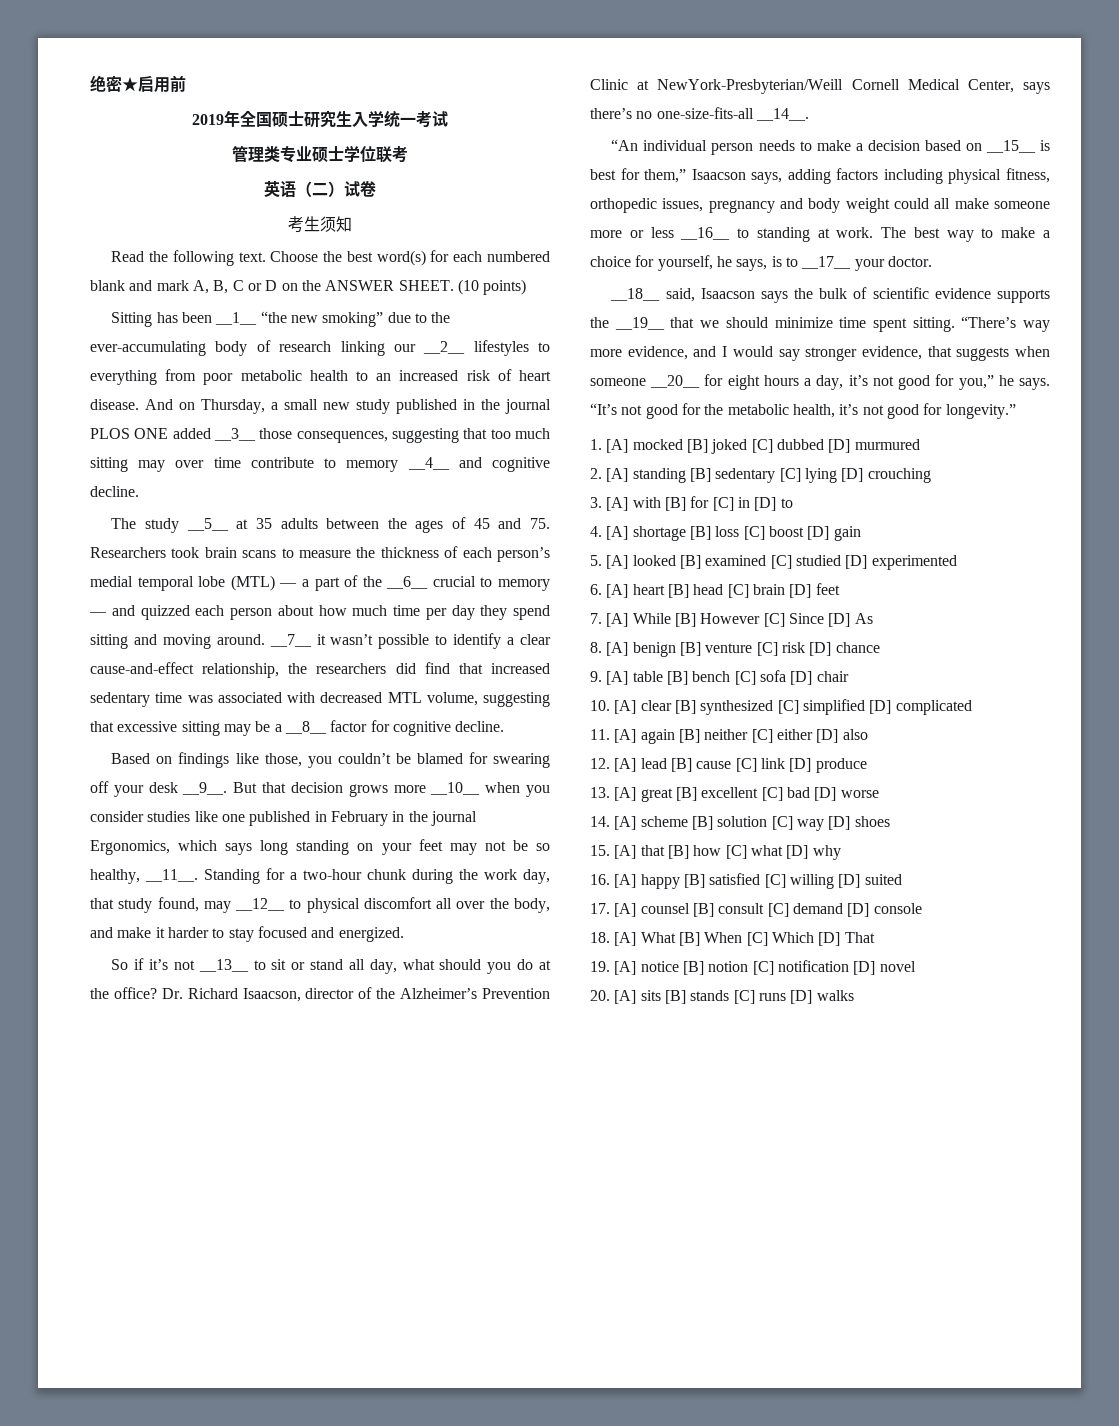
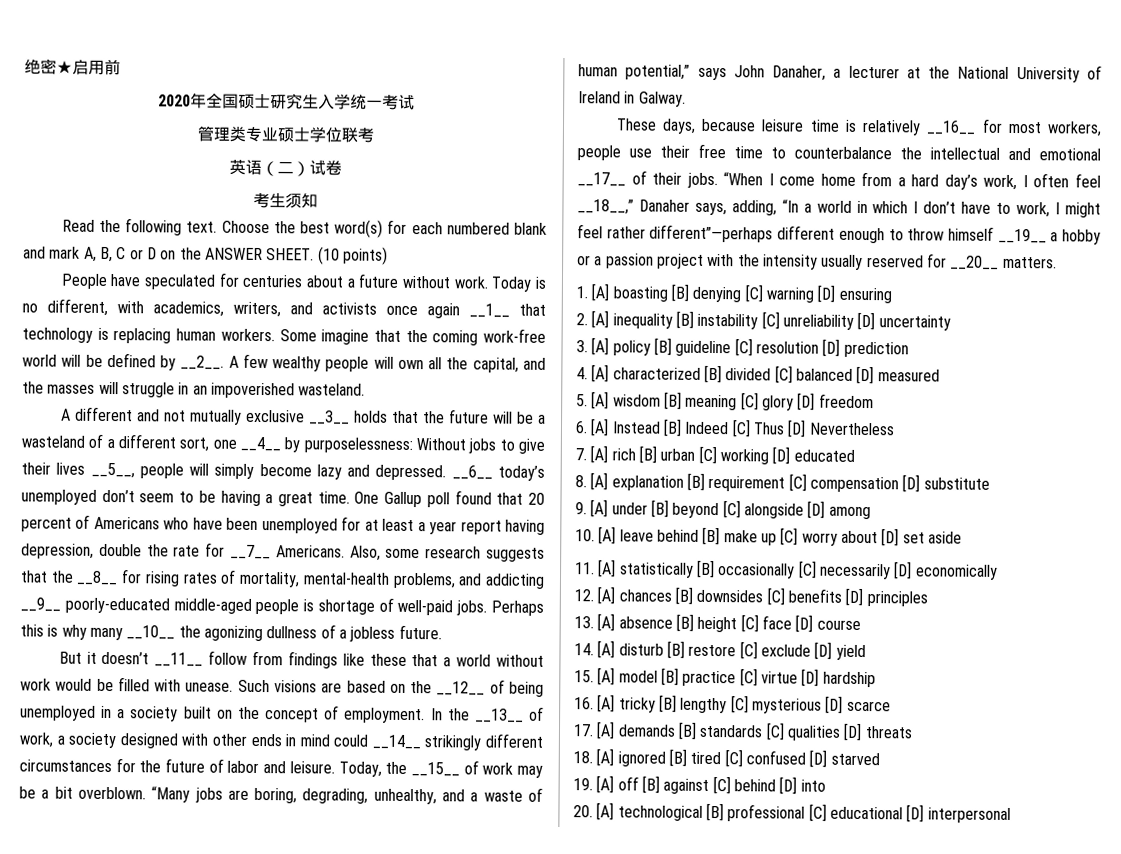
[192,114,224,125] 2019 -> [157,94,191,107] 2020
[111,311,451,327] [90,340,550,356] [90,369,551,385] [90,399,551,414] [90,428,550,443] [90,457,550,472] [90,486,139,497] [111,517,550,533] [90,546,550,562] [90,575,550,591] [89,605,550,620] [90,633,552,649] [90,662,551,678] [90,692,550,707] [90,720,505,736] [111,752,550,768] [90,781,550,797] [90,811,477,826] [90,839,551,855] [90,868,550,884] [90,897,550,913] [90,926,404,942] [111,958,551,974] [90,987,551,1002] [590,79,1050,94] [590,107,809,121] [611,139,1050,155] [590,168,1050,184] [590,198,1050,213] [590,227,1050,242] [590,255,932,271] [610,287,1050,303] [590,316,1050,332] [590,346,1050,361] [590,374,1050,390] [590,403,1016,419] [590,439,920,454] [590,468,931,483] [590,496,793,511] [590,526,861,541] [590,555,957,570] [590,583,840,598] [590,613,873,627] [590,642,880,657] [590,670,849,685] [590,699,972,715] [590,729,868,744] [590,758,867,773] [590,787,879,802] [590,816,890,831] [590,845,841,860] [590,873,902,889] [590,903,922,917] [590,932,875,946] [590,960,916,975] [590,990,854,1004] Sitting has been __1__ “the new smoking” due to the ever-accumulating body of research linking our __2__ lifestyles to everything from poor metabolic health to an increased risk of heart disease. And on Thursday, a small new study published in the journal PLOS ONE added __3__ those consequences, suggesting that too much sitting may over time contribute to memory __4__ and cognitive decline. // The study __5__ at 35 adults between the ages of 45 and 75. Researchers took brain scans to measure the thickness of each person’s medial temporal lobe (MTL) — a part of the __6__ crucial to memory — and quizzed each person about how much time per day they spend sitting and moving around. __7__ it wasn’t possible to identify a clear cause-and-effect relationship, the researchers did find that increased sedentary time was associated with decreased MTL volume, suggesting that excessive sitting may be a __8__ factor for cognitive decline. // Based on findings like those, you couldn’t be blamed for swearing off your desk __9__. But that decision grows more __10__ when you consider studies like one published in February in the journal Ergonomics, which says long standing on your feet may not be so healthy, __11__. Standing for a two-hour chunk during the work day, that study found, may __12__ to physical discomfort all over the body, and make it harder to stay focused and energized. // So if it’s not __13__ to sit or stand all day, what should you do at the office? Dr. Richard Isaacson, director of the Alzheimer’s Prevention Clinic at NewYork-Presbyterian/Weill Cornell Medical Center, says there’s no one-size-fits-all __14__. // “An individual person needs to make a decision based on __15__ is best for them,” Isaacson says, adding factors including physical fitness, orthopedic issues, pregnancy and body weight could all make someone more or less __16__ to standing at work. The best way to make a choice for yourself, he says, is to __17__ your doctor. // __18__ said, Isaacson says the bulk of scientific evidence supports the __19__ that we should minimize time spent sitting. “There’s way more evidence, and I would say stronger evidence, that suggests when someone __20__ for eight hours a day, it’s not good for you,” he says. “It’s not good for the metabolic health, it’s not good for longevity.” // 1. [A] mocked [B] joked [C] dubbed [D] murmured // 2. [A] standing [B] sedentary [C] lying [D] crouching // 3. [A] with [B] for [C] in [D] to // 4. [A] shortage [B] loss [C] boost [D] gain // 5. [A] looked [B] examined [C] studied [D] experimented // 6. [A] heart [B] head [C] brain [D] feet // 7. [A] While [B] However [C] Since [D] As // 8. [A] benign [B] venture [C] risk [D] chance // 9. [A] table [B] bench [C] sofa [D] chair // 10. [A] clear [B] synthesized [C] simplified [D] complicated // 11. [A] again [B] neither [C] either [D] also // 12. [A] lead [B] cause [C] link [D] produce // 13. [A] great [B] excellent [C] bad [D] worse // 14. [A] scheme [B] solution [C] way [D] shoes // 15. [A] that [B] how [C] what [D] why // 16. [A] happy [B] satisfied [C] willing [D] suited // 17. [A] counsel [B] consult [C] demand [D] console // 18. [A] What [B] When [C] Which [D] That // 19. [A] notice [B] notion [C] notification [D] novel // 20. [A] sits [B] stands [C] runs [D] walks -> [60,272,547,292] [22,298,546,319] [22,327,546,346] [22,352,546,373] [22,381,366,399] [60,406,546,425] [21,433,545,454] [21,462,545,481] [21,489,545,508] [21,514,545,535] [21,542,546,562] [20,569,546,589] [20,597,544,616] [20,624,442,642] [58,650,544,669] [20,677,544,697] [20,705,544,724] [19,732,543,751] [19,758,543,778] [19,786,544,805] [578,64,1102,83] [578,91,686,107] [615,118,1102,137] [577,143,1101,161] [577,170,1102,191] [577,199,1101,218] [577,224,1101,245] [577,253,1057,271] [576,283,892,304] [576,310,951,331] [576,337,909,358] [576,364,940,385] [576,391,874,411] [575,418,895,438] [575,445,855,465] [575,472,990,493] [575,499,871,520] [575,526,962,547] [575,559,998,580] [574,586,928,607] [574,613,861,633] [574,640,866,661] [574,667,876,688] [574,694,891,714] [573,721,913,742] [573,748,880,768] [573,775,826,795] [573,802,1011,823] People have speculated for centuries about a future without work. Today is no different, with academics, writers, and activists once again __1__ that technology is replacing human workers. Some imagine that the coming work-free world will be defined by __2__. A few wealthy people will own all the capital, and the masses will struggle in an impoverished wasteland. // A different and not mutually exclusive __3__ holds that the future will be a wasteland of a different sort, one __4__ by purposelessness: Without jobs to give their lives __5__, people will simply become lazy and depressed. __6__ today’s unemployed don’t seem to be having a great time. One Gallup poll found that 20 percent of Americans who have been unemployed for at least a year report having depression, double the rate for __7__ Americans. Also, some research suggests that the __8__ for rising rates of mortality, mental-health problems, and addicting __9__ poorly-educated middle-aged people is shortage of well-paid jobs. Perhaps this is why many __10__ the agonizing dullness of a jobless future. // But it doesn’t __11__ follow from findings like these that a world without work would be filled with unease. Such visions are based on the __12__ of being unemployed in a society built on the concept of employment. In the __13__ of work, a society designed with other ends in mind could __14__ strikingly different circumstances for the future of labor and leisure. Today, the __15__ of work may be a bit overblown. “Many jobs are boring, degrading, unhealthy, and a waste of human potential,” says John Danaher, a lecturer at the National University of Ireland in Galway. // These days, because leisure time is relatively __16__ for most workers, people use their free time to counterbalance the intellectual and emotional __17__ of their jobs. “When I come home from a hard day’s work, I often feel __18__,” Danaher says, adding, “In a world in which I don’t have to work, I might feel rather different”—perhaps different enough to throw himself __19__ a hobby or a passion project with the intensity usually reserved for __20__ matters. // 1. [A] boasting [B] denying [C] warning [D] ensuring // 2. [A] inequality [B] instability [C] unreliability [D] uncertainty // 3. [A] policy [B] guideline [C] resolution [D] prediction // 4. [A] characterized [B] divided [C] balanced [D] measured // 5. [A] wisdom [B] meaning [C] glory [D] freedom // 6. [A] Instead [B] Indeed [C] Thus [D] Nevertheless // 7. [A] rich [B] urban [C] working [D] educated // 8. [A] explanation [B] requirement [C] compensation [D] substitute // 9. [A] under [B] beyond [C] alongside [D] among // 10. [A] leave behind [B] make up [C] worry about [D] set aside // 11. [A] statistically [B] occasionally [C] necessarily [D] economically // 12. [A] chances [B] downsides [C] benefits [D] principles // 13. [A] absence [B] height [C] face [D] course // 14. [A] disturb [B] restore [C] exclude [D] yield // 15. [A] model [B] practice [C] virtue [D] hardship // 16. [A] tricky [B] lengthy [C] mysterious [D] scarce // 17. [A] demands [B] standards [C] qualities [D] threats // 18. [A] ignored [B] tired [C] confused [D] starved // 19. [A] off [B] against [C] behind [D] into // 20. [A] technological [B] professional [C] educational [D] interpersonal

